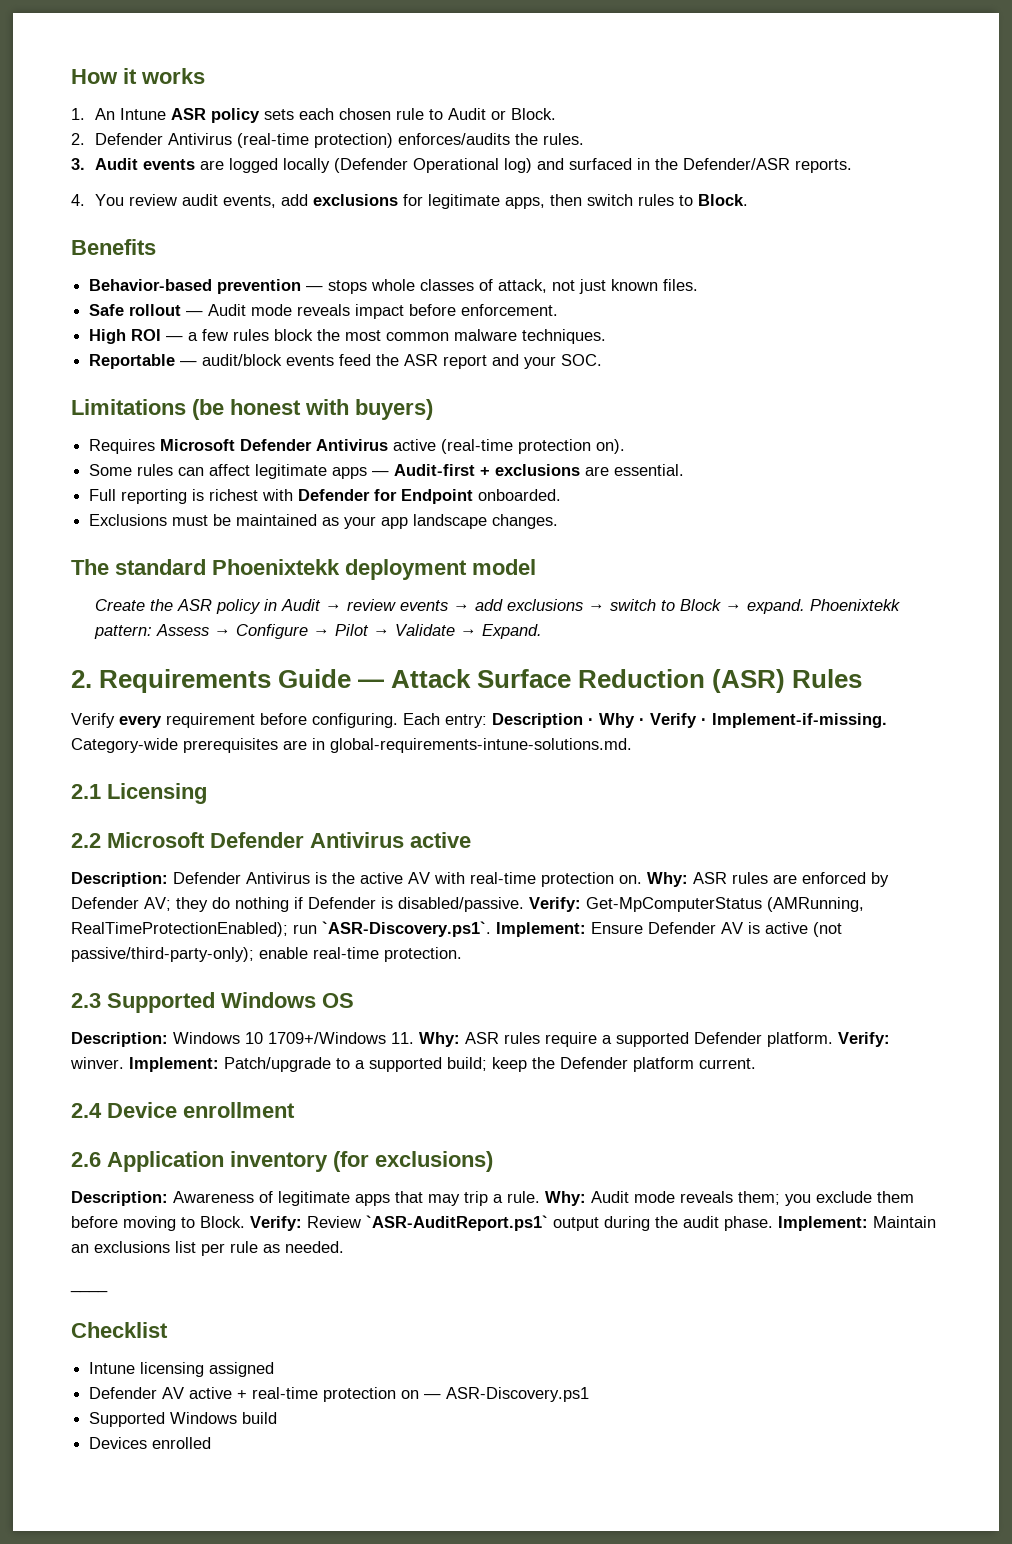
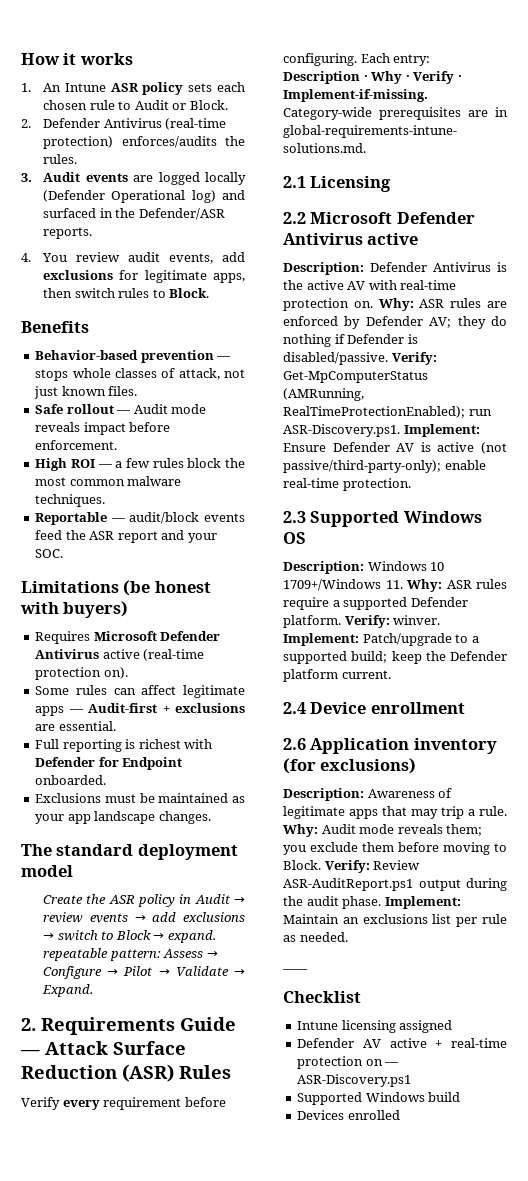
[212,559,340,575] Phoenixtekk -> (134, 850) none
[809,599,900,611] Phoenixtekk -> [42,948,108,961] repeatable
[322,921,491,937] `ASR-Discovery.ps1`. -> [283,424,400,437] ASR-Discovery.ps1.
[366,1215,548,1231] `ASR-AuditReport.ps1` -> [283,878,413,891] ASR-AuditReport.ps1

